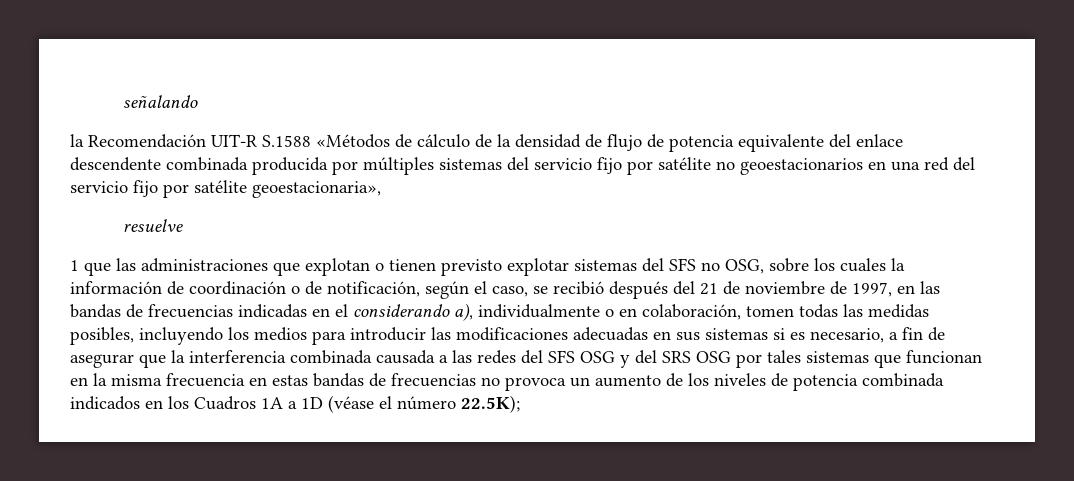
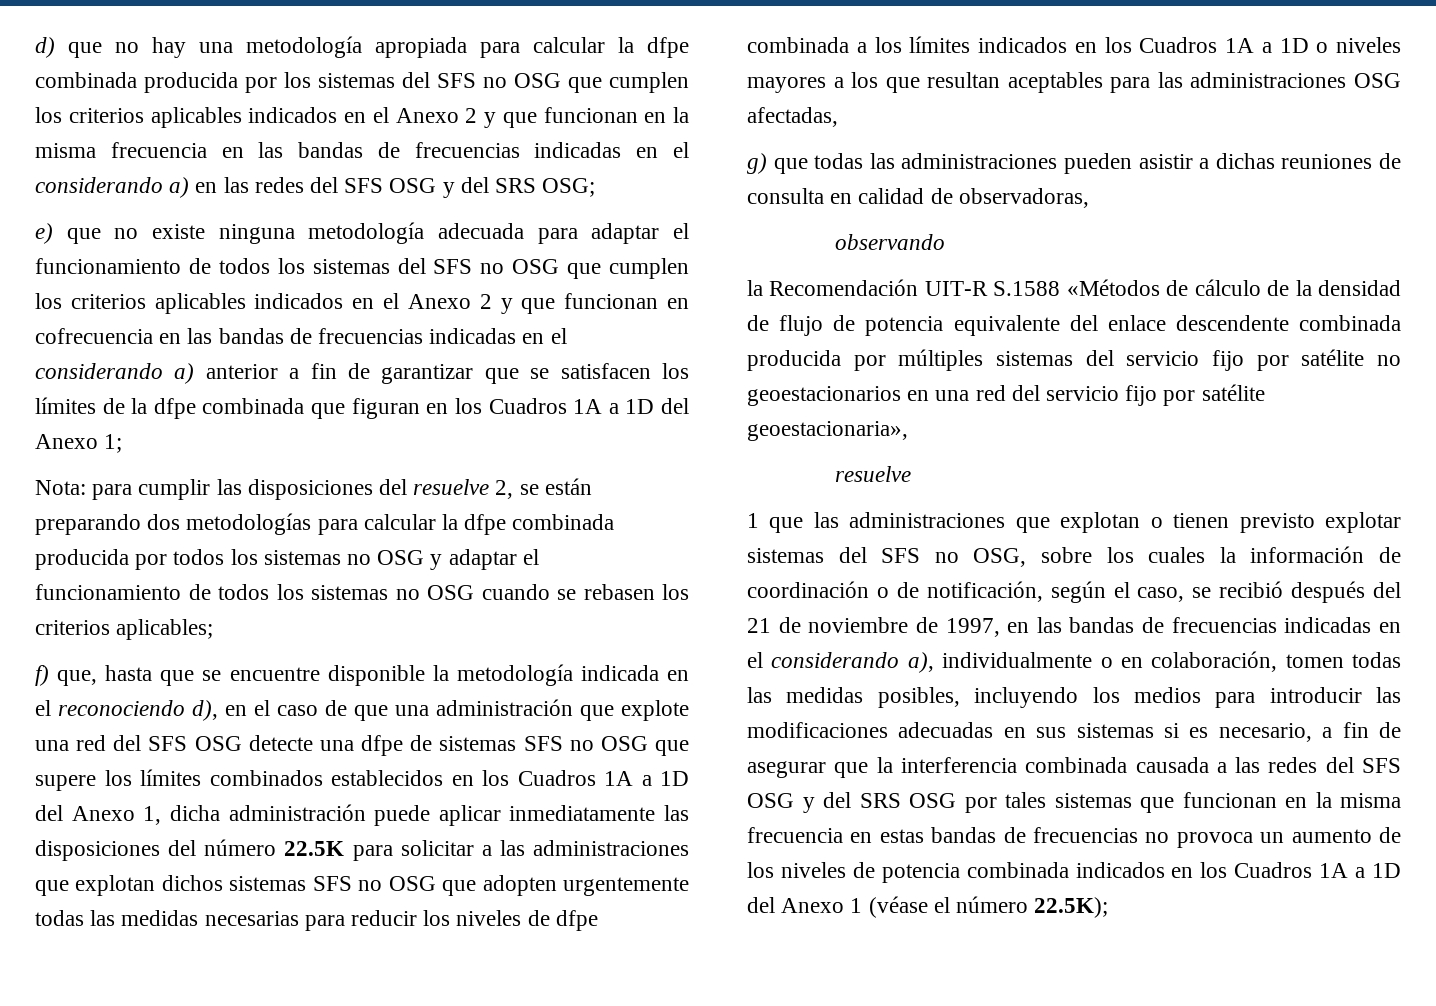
[122,95,198,108] señalando -> [35,36,689,58] [35,72,689,93] [35,107,689,128] [35,142,689,158] [35,177,596,198] [35,222,689,244] [35,258,689,279] [35,293,689,314] [35,328,567,344] [35,363,689,384] [35,397,690,419] [35,434,123,453] [35,478,592,500] [35,513,615,535] [35,549,539,570] [35,584,689,600] [35,619,214,640] [35,664,690,686] [35,699,689,721] [35,735,689,756] [35,769,689,791] [35,804,689,826] [35,839,689,861] [35,875,689,896] [35,910,598,931] [747,36,1401,53] [747,72,1401,93] [747,107,838,127] [747,153,1401,174] [747,188,1089,208] [834,234,945,250] d) que no hay una metodología apropiada para calcular la dfpe combinada producida por los sistemas del SFS no OSG que cumplen los criterios aplicables indicados en el Anexo 2 y que funcionan en la misma frecuencia en las bandas de frecuencias indicadas en el considerando a) en las redes del SFS OSG y del SRS OSG; // e) que no existe ninguna metodología adecuada para adaptar el funcionamiento de todos los sistemas del SFS no OSG que cumplen los criterios aplicables indicados en el Anexo 2 y que funcionan en cofrecuencia en las bandas de frecuencias indicadas en el considerando a) anterior a fin de garantizar que se satisfacen los límites de la dfpe combinada que figuran en los Cuadros 1A a 1D del Anexo 1; // Nota: para cumplir las disposiciones del resuelve 2, se están preparando dos metodologías para calcular la dfpe combinada producida por todos los sistemas no OSG y adaptar el funcionamiento de todos los sistemas no OSG cuando se rebasen los criterios aplicables; // f) que, hasta que se encuentre disponible la metodología indicada en el reconociendo d), en el caso de que una administración que explote una red del SFS OSG detecte una dfpe de sistemas SFS no OSG que supere los límites combinados establecidos en los Cuadros 1A a 1D del Anexo 1, dicha administración puede aplicar inmediatamente las disposiciones del número 22.5K para solicitar a las administraciones que explotan dichos sistemas SFS no OSG que adopten urgentemente todas las medidas necesarias para reducir los niveles de dfpe combinada a los límites indicados en los Cuadros 1A a 1D o niveles mayores a los que resultan aceptables para las administraciones OSG afectadas, // g) que todas las administraciones pueden asistir a dichas reuniones de consulta en calidad de observadoras, // observando
(323, 403) none -> [747,897,863,913] del Anexo 1

